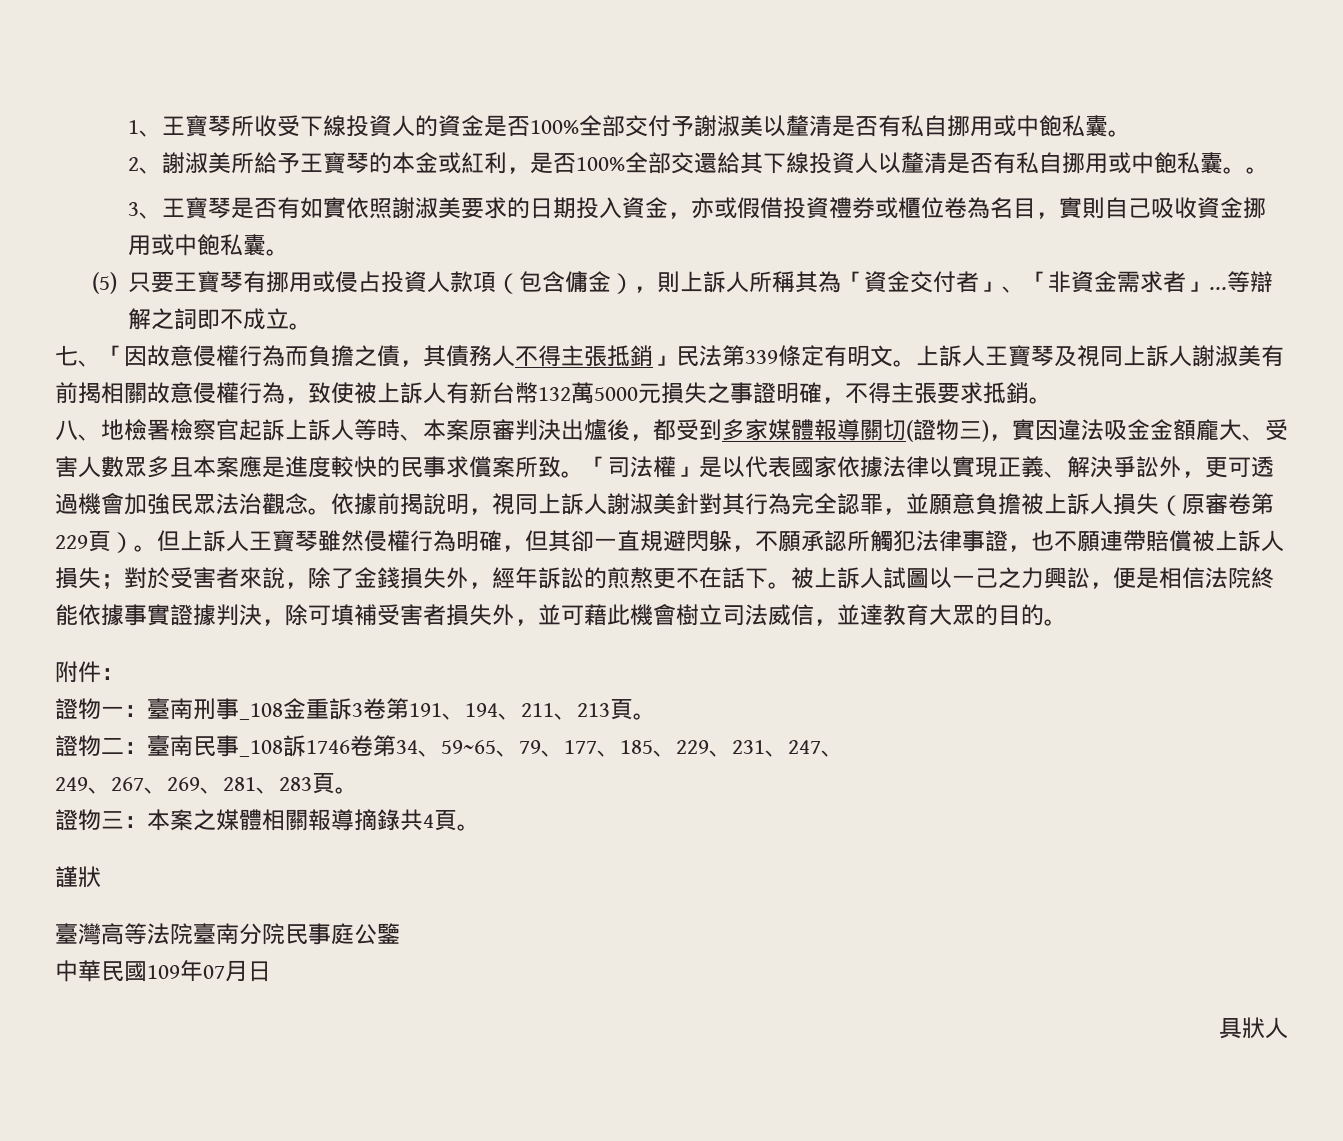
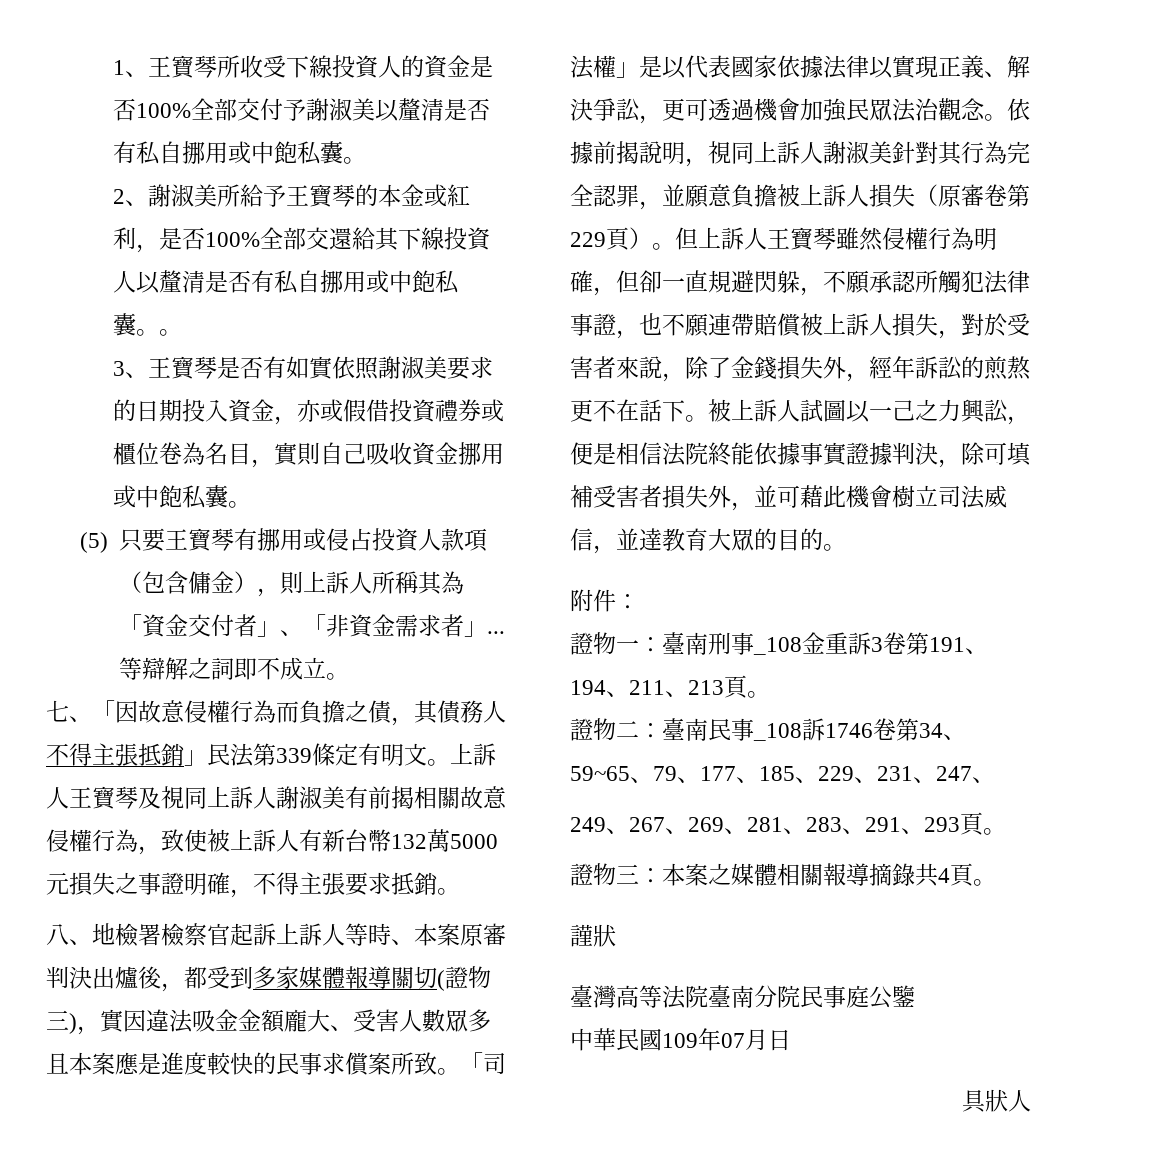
[1159,456,1182,477] 外 -> (640, 110) none
[548,530,571,552] 其 -> (639, 281) none
[101,574,124,589] ； -> [938,330,961,339] ，
(312, 784) none -> [842,817,960,834] 、291、293

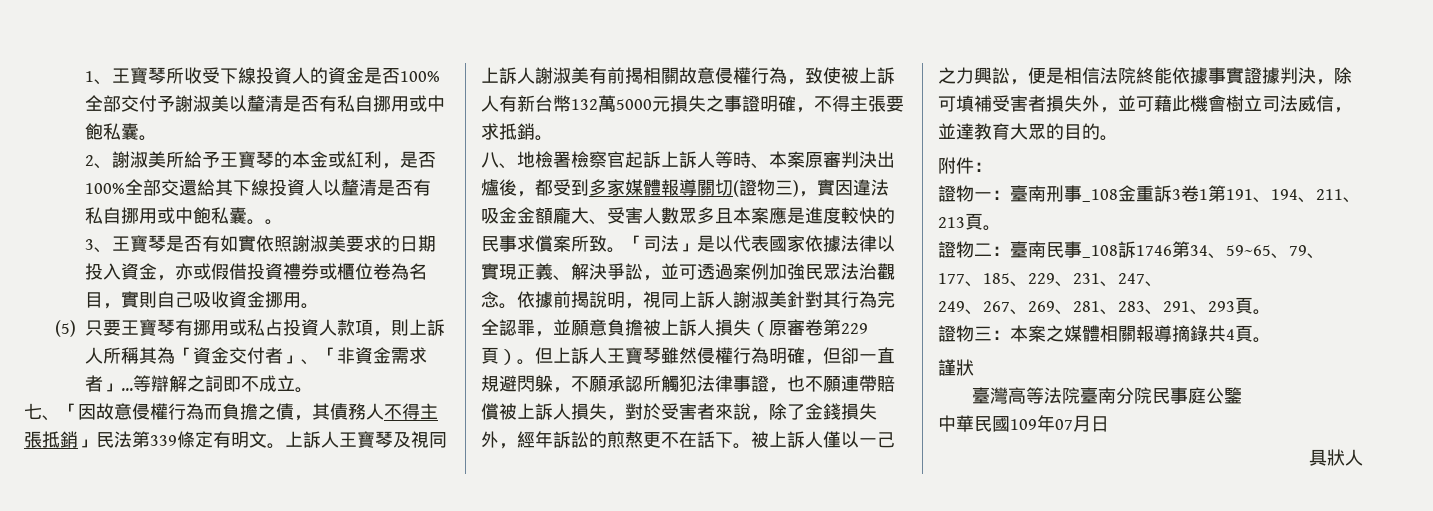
[113,485,229,509] 或中飽私囊 -> (302, 300) none
[326,528,350,551] 侵 -> [247,319,266,336] 私
[119,571,258,594] （包含傭金） -> (374, 327) none
[593,55,616,78] 權 -> (679, 243) none
[662,98,800,121] 更可透過機會 -> [661,263,769,280] 並可透過案例
[800,399,846,422] 試圖 -> [823,431,841,448] 僅
(906, 643) none -> [1199,189,1208,200] 1
[873,718,896,740] 卷 -> (1172, 250) none

